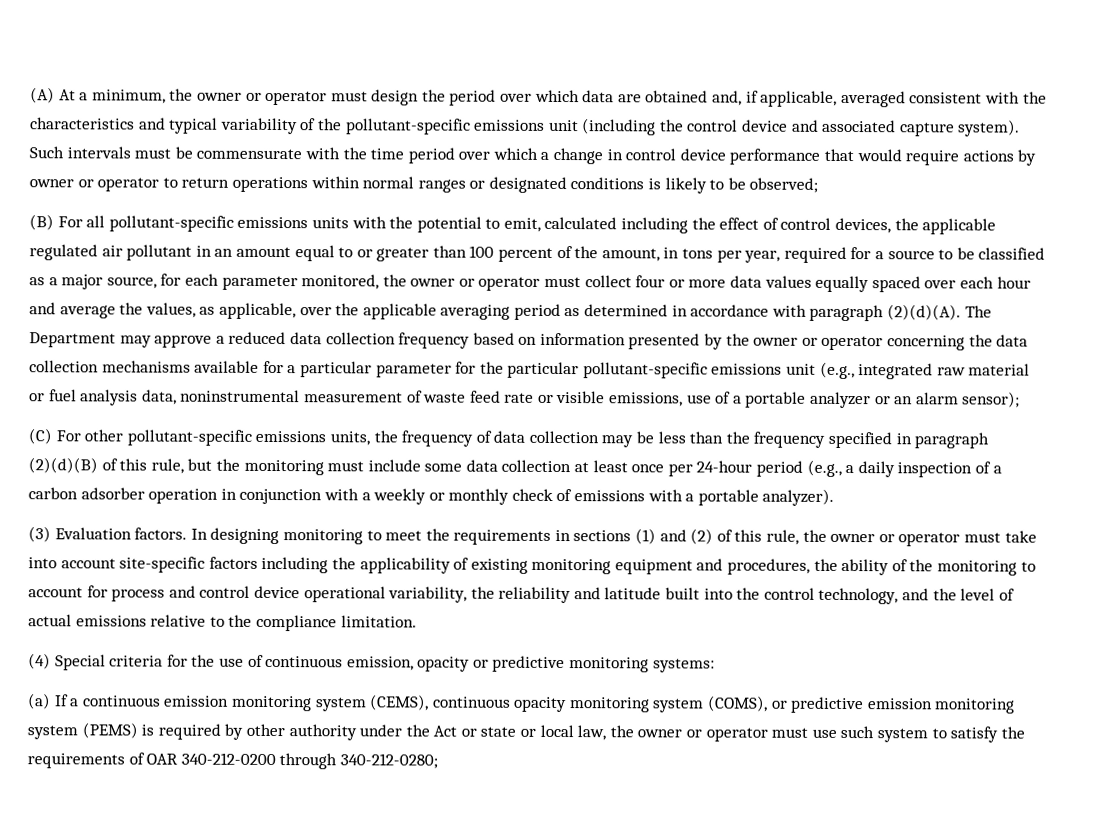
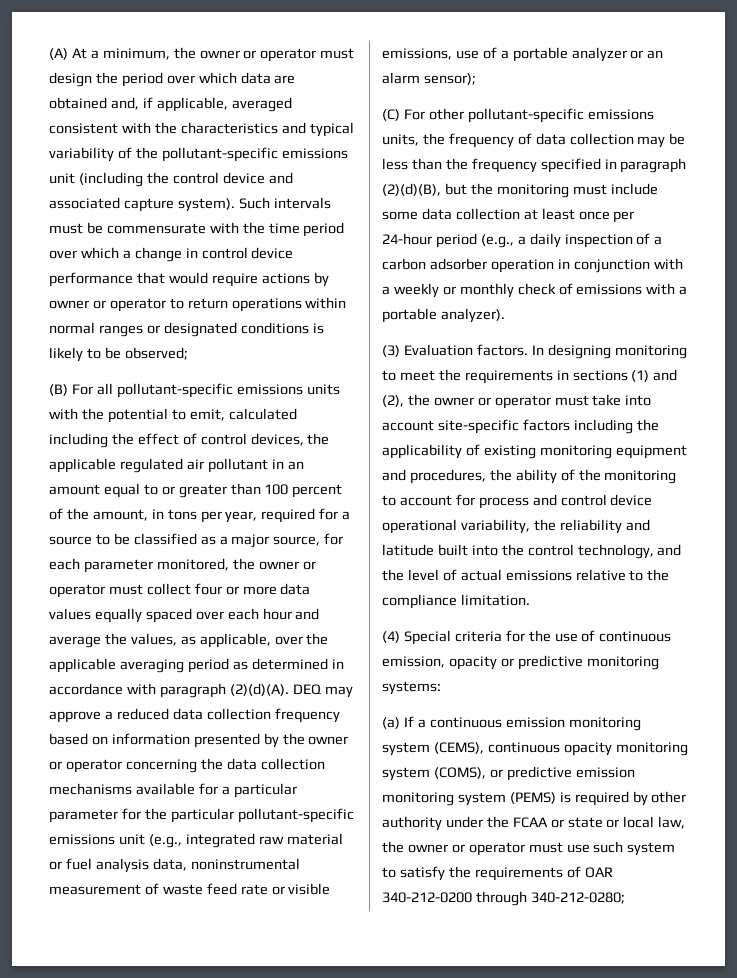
[964,305,992,318] [29,332,116,348] The Department -> [292,684,321,694] DEQ
[28,457,184,474] (2)(d)(B) of this rule, -> [382,183,441,196] (2)(d)(B),
[690,528,800,545] (2) of this rule, -> [382,395,404,407] (2),
[433,725,458,737] Act -> [512,817,548,828] FCAA

